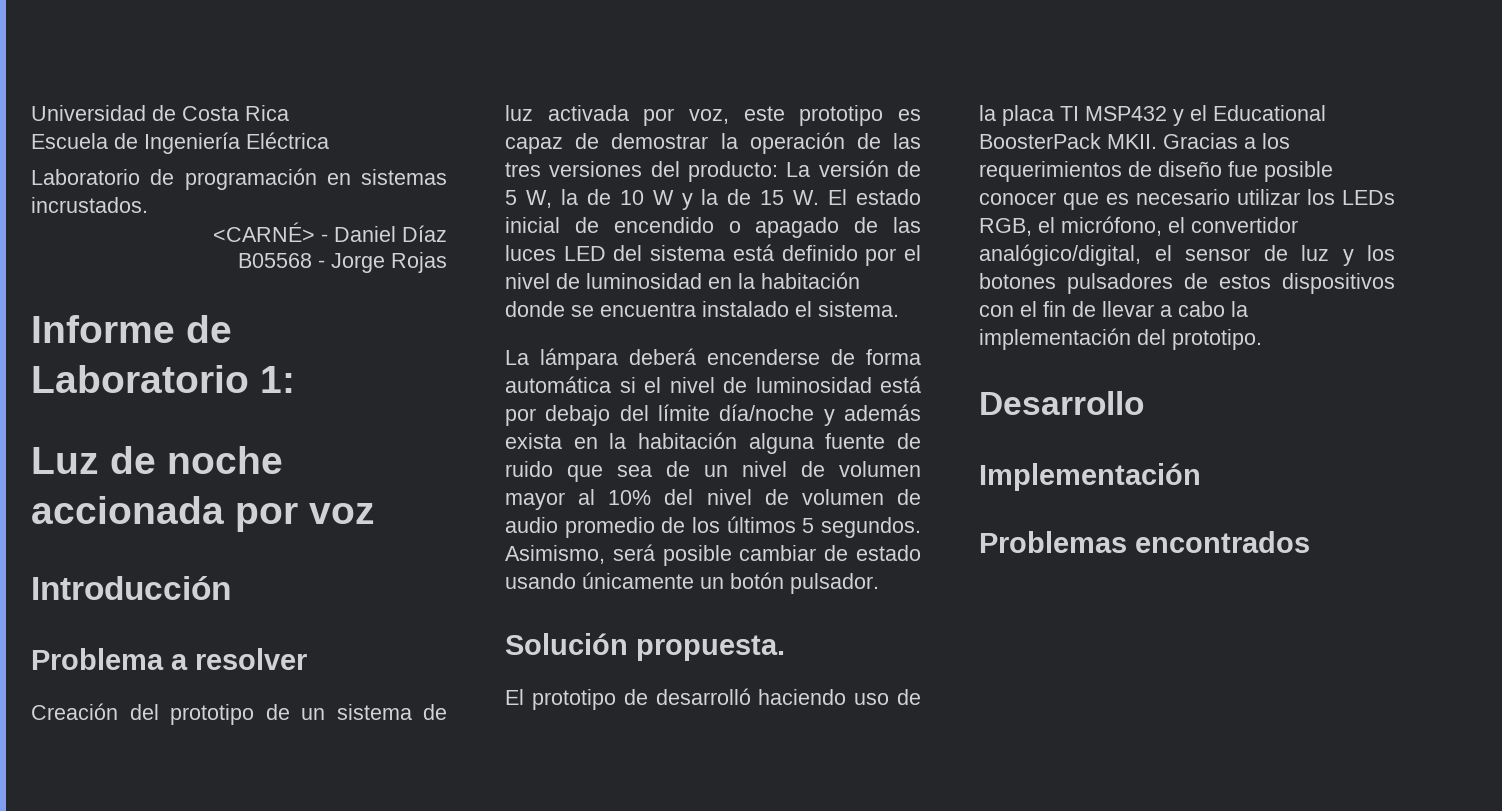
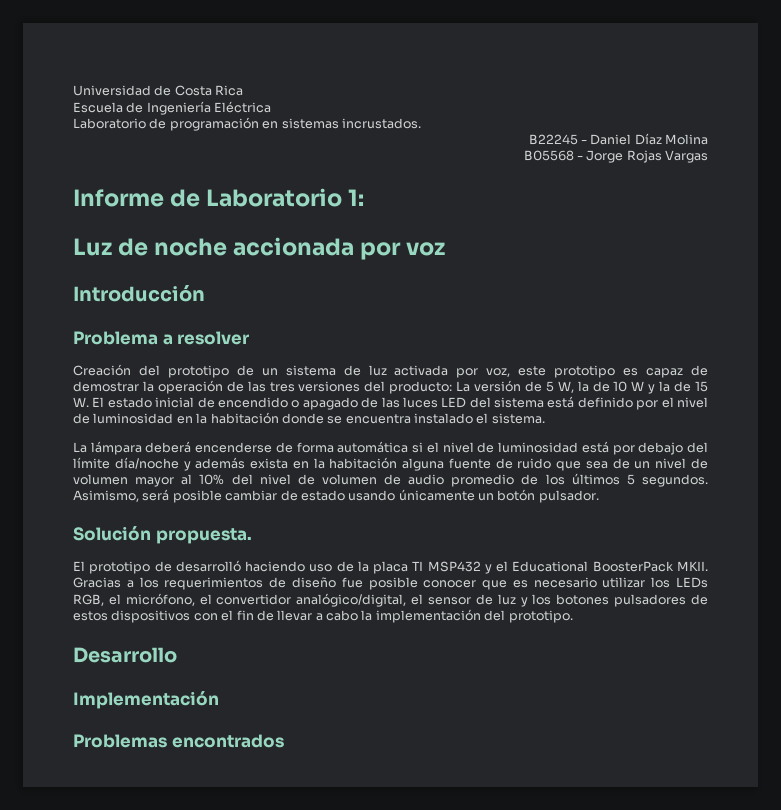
[213,222,315,242] <CARNÉ> -> [528,134,578,145] B22245
(447, 233) none -> [665,134,708,145] Molina
(447, 262) none -> [665,150,708,163] Vargas

